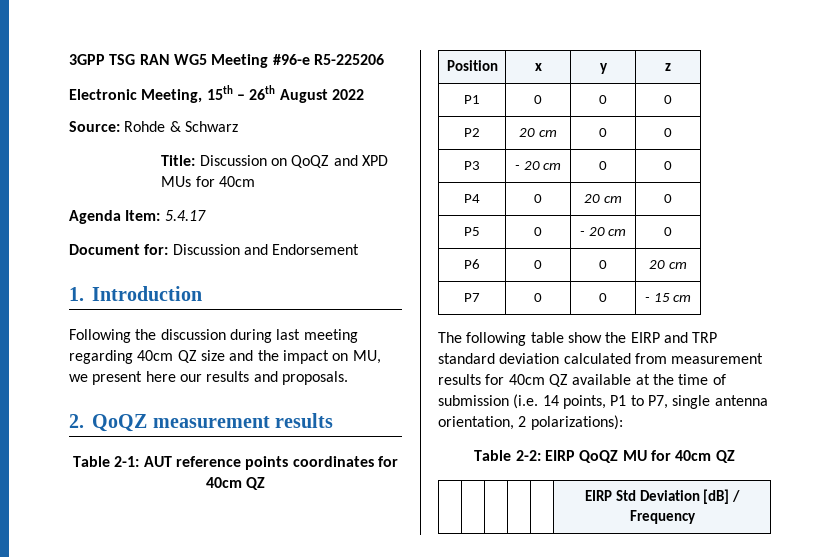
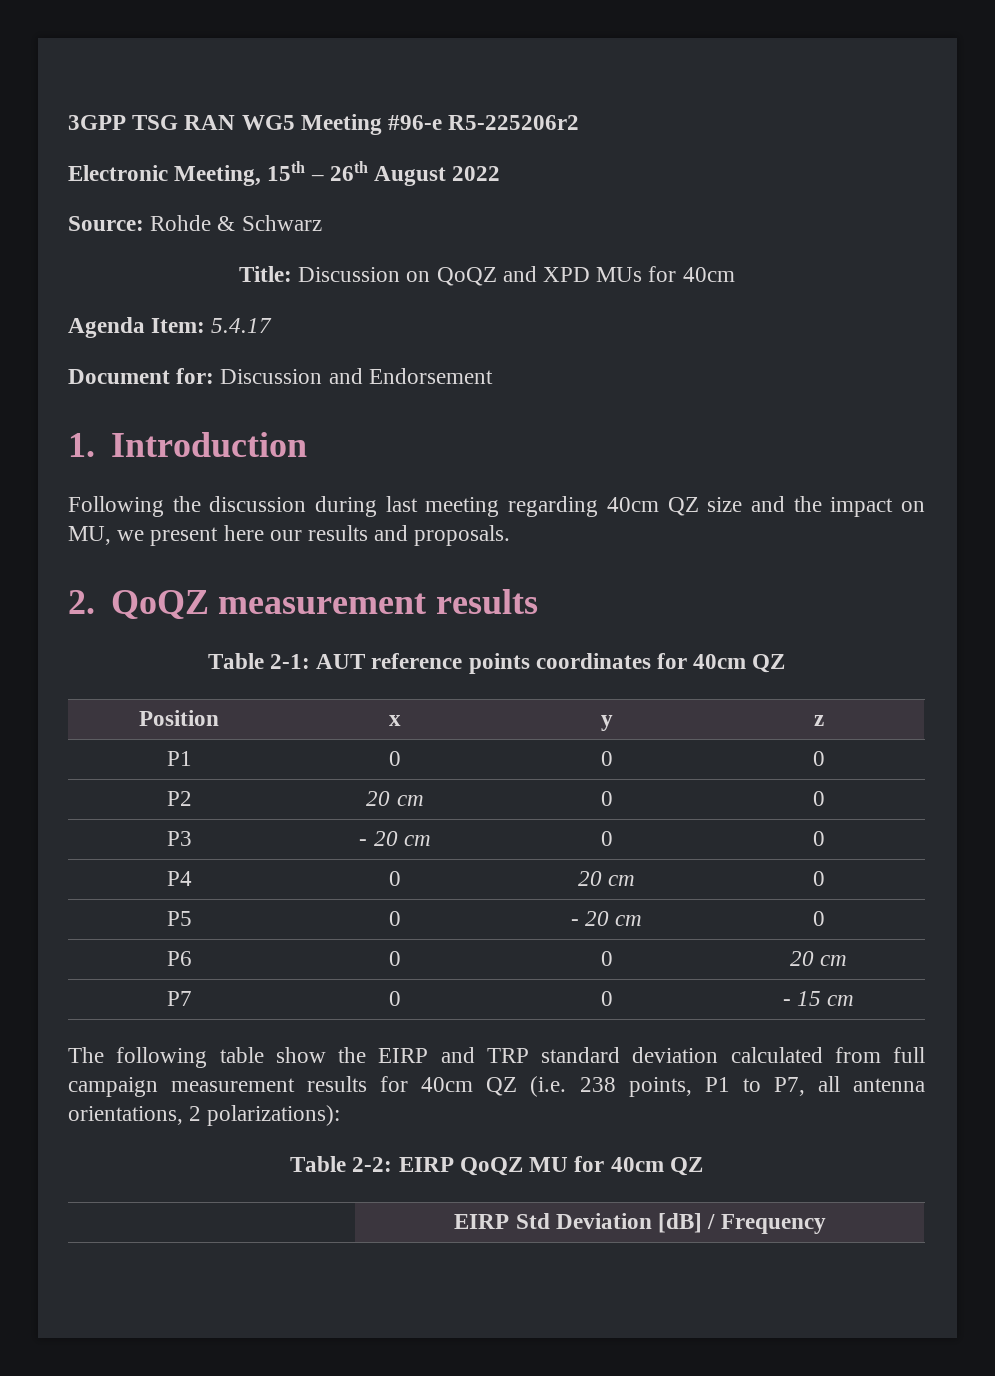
[313,54,384,65] R5-225206 -> [448,115,580,130] R5-225206r2
(667, 358) none -> [893,1047,925,1063] [68,1077,158,1097] full campaign
[572,374,726,385] [438,394,559,409] available at the time of submission (i.e. 14 -> [530,1076,616,1097] (i.e. 238
[672,395,768,409] [438,416,514,430] single antenna orientation, -> [817,1076,926,1092] [68,1106,183,1125] all antenna orientations,

